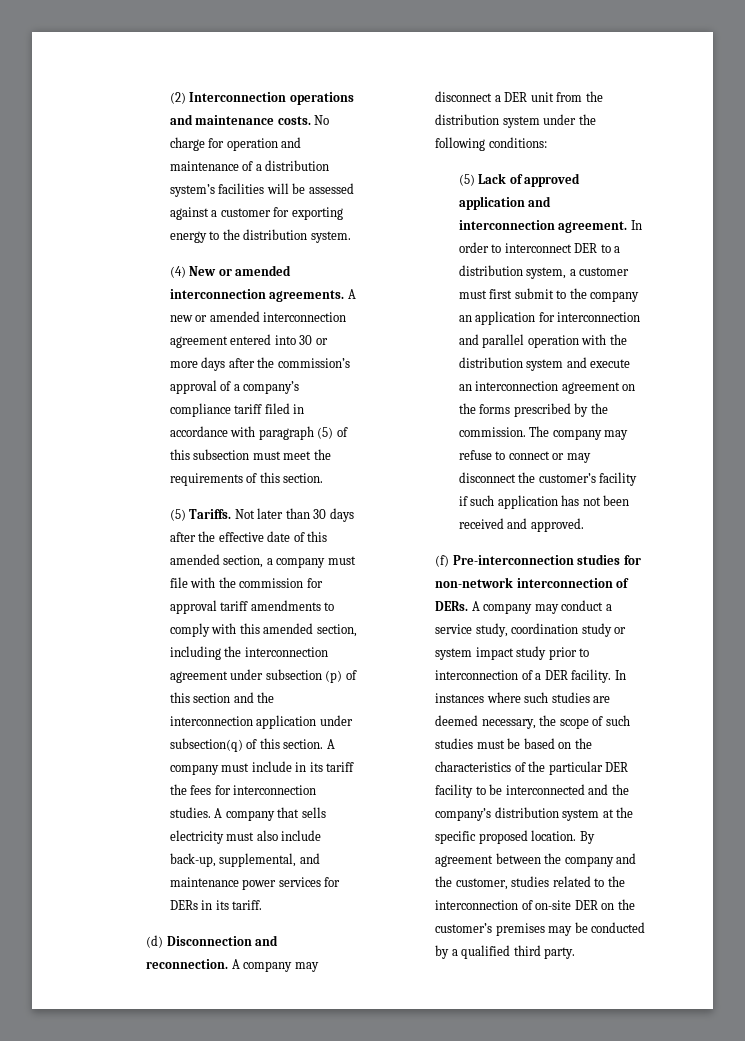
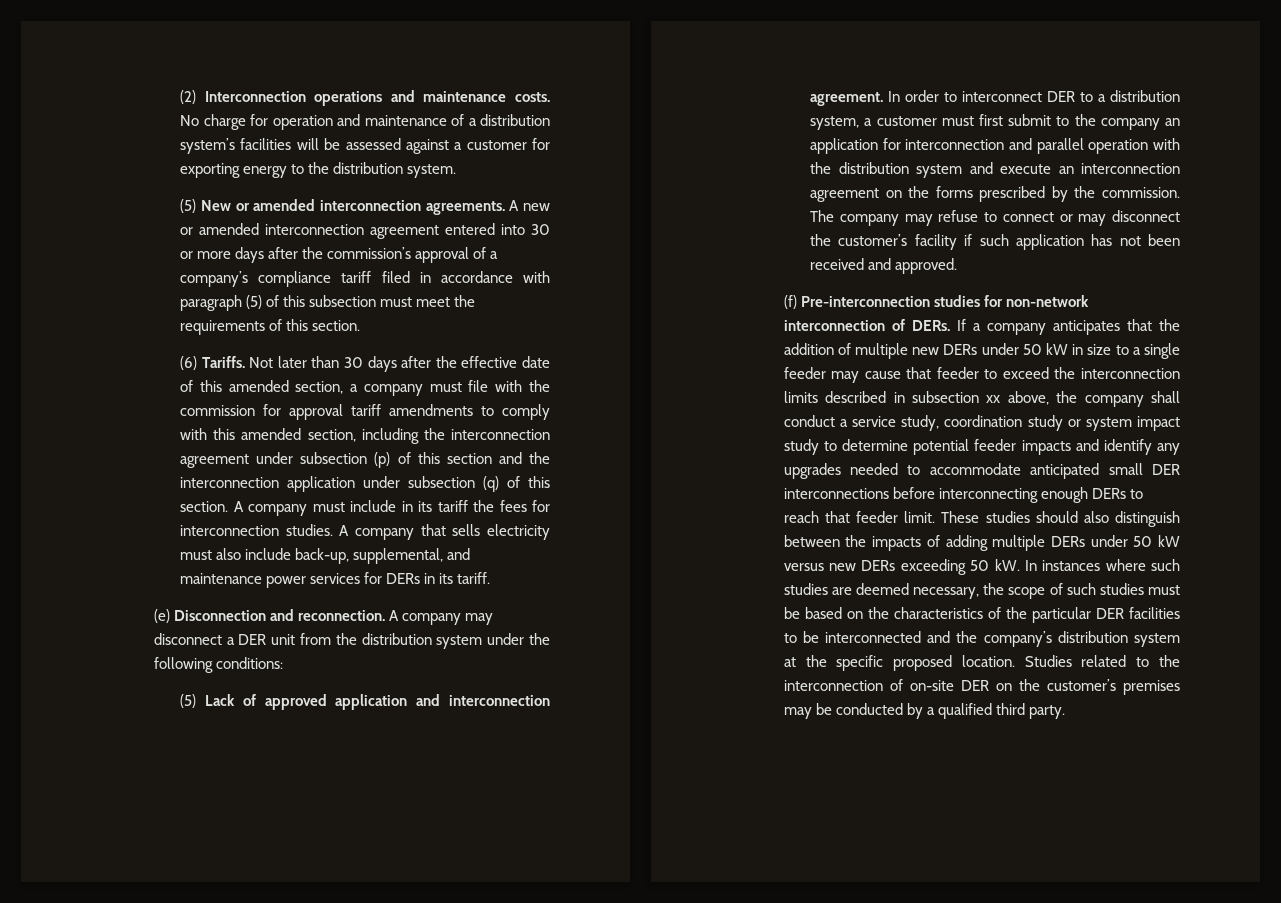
[169,266,186,278] (4) -> [180,199,197,213] (5)
[169,509,186,521] (5) -> [180,356,198,370] (6)
[169,738,243,752] subsection(q) -> [408,476,500,492] subsection (q)
[146,935,164,948] (d) -> [153,609,170,623] (e)
[471,601,559,614] A company may -> [956,319,1180,335] [783,343,1180,359] [783,367,1180,383] [783,391,1180,407] If a company anticipates that the addition of multiple new DERs under 50 kW in size to a single feeder may cause that feeder to exceed the interconnection limits described in subsection xx above, the company shall
[548,647,590,660] [435,669,612,683] prior to interconnection of a DER facility. -> [823,439,1180,455] [783,463,1180,479] [783,487,1143,503] [783,511,1180,527] [783,535,1180,551] [783,559,1020,575] to determine potential feeder impacts and identify any upgrades needed to accommodate anticipated small DER interconnections before interconnecting enough DERs to reach that feeder limit. These studies should also distinguish between the impacts of adding multiple DERs under 50 kW versus new DERs exceeding 50 kW.
[435,784,474,798] facility -> [1129,607,1180,619] facilities
[579,831,595,844] [435,853,637,867] [435,876,550,890] By agreement between the company and the customer, studies -> [1024,655,1072,667] Studies

